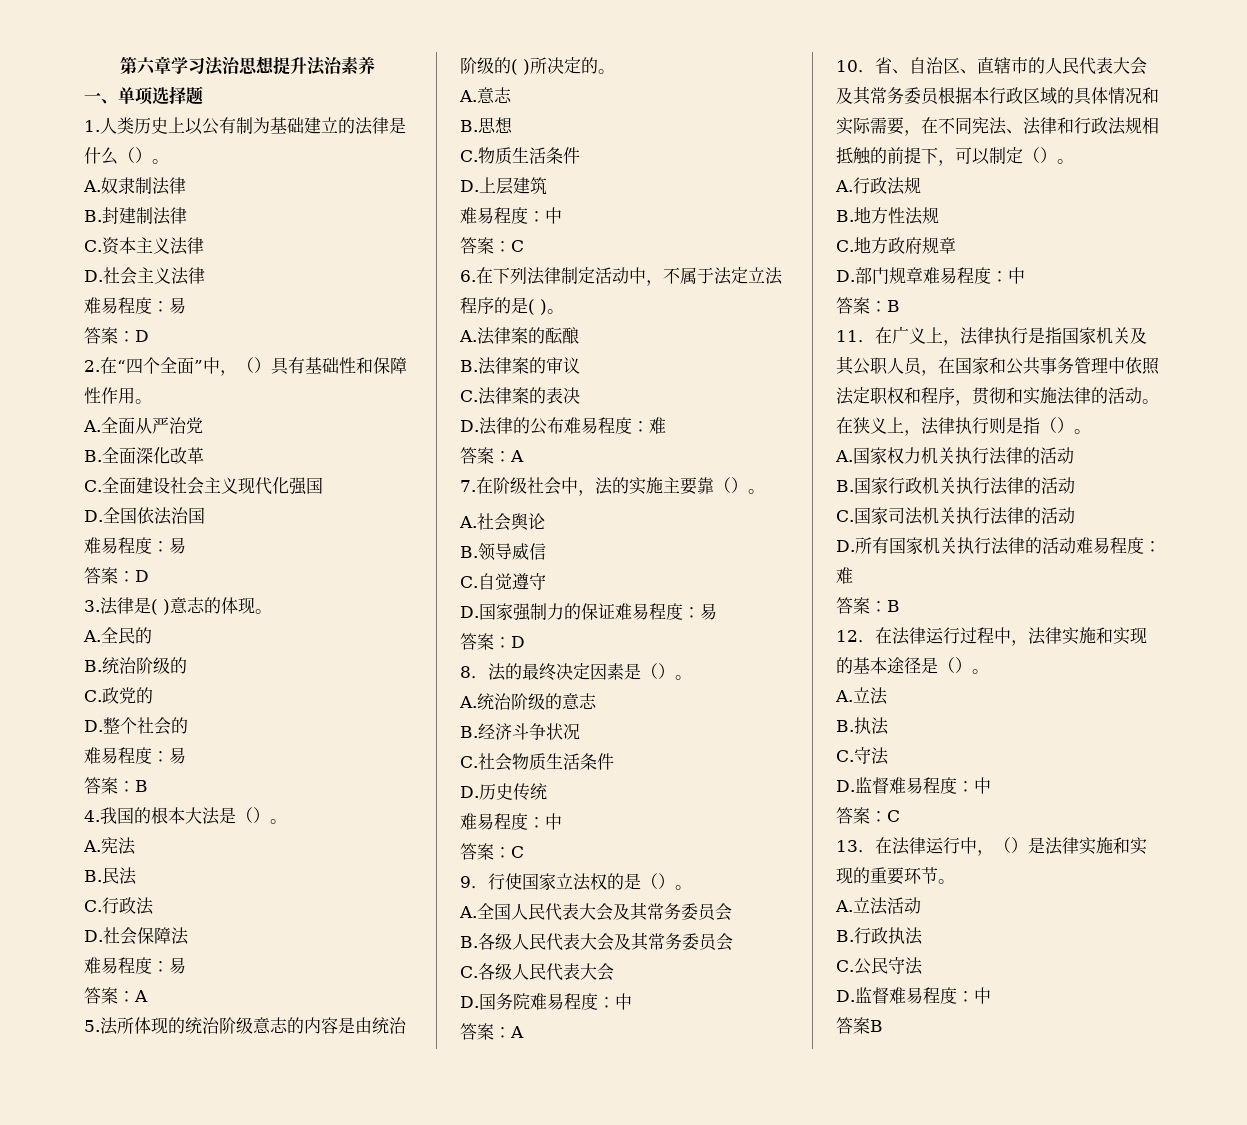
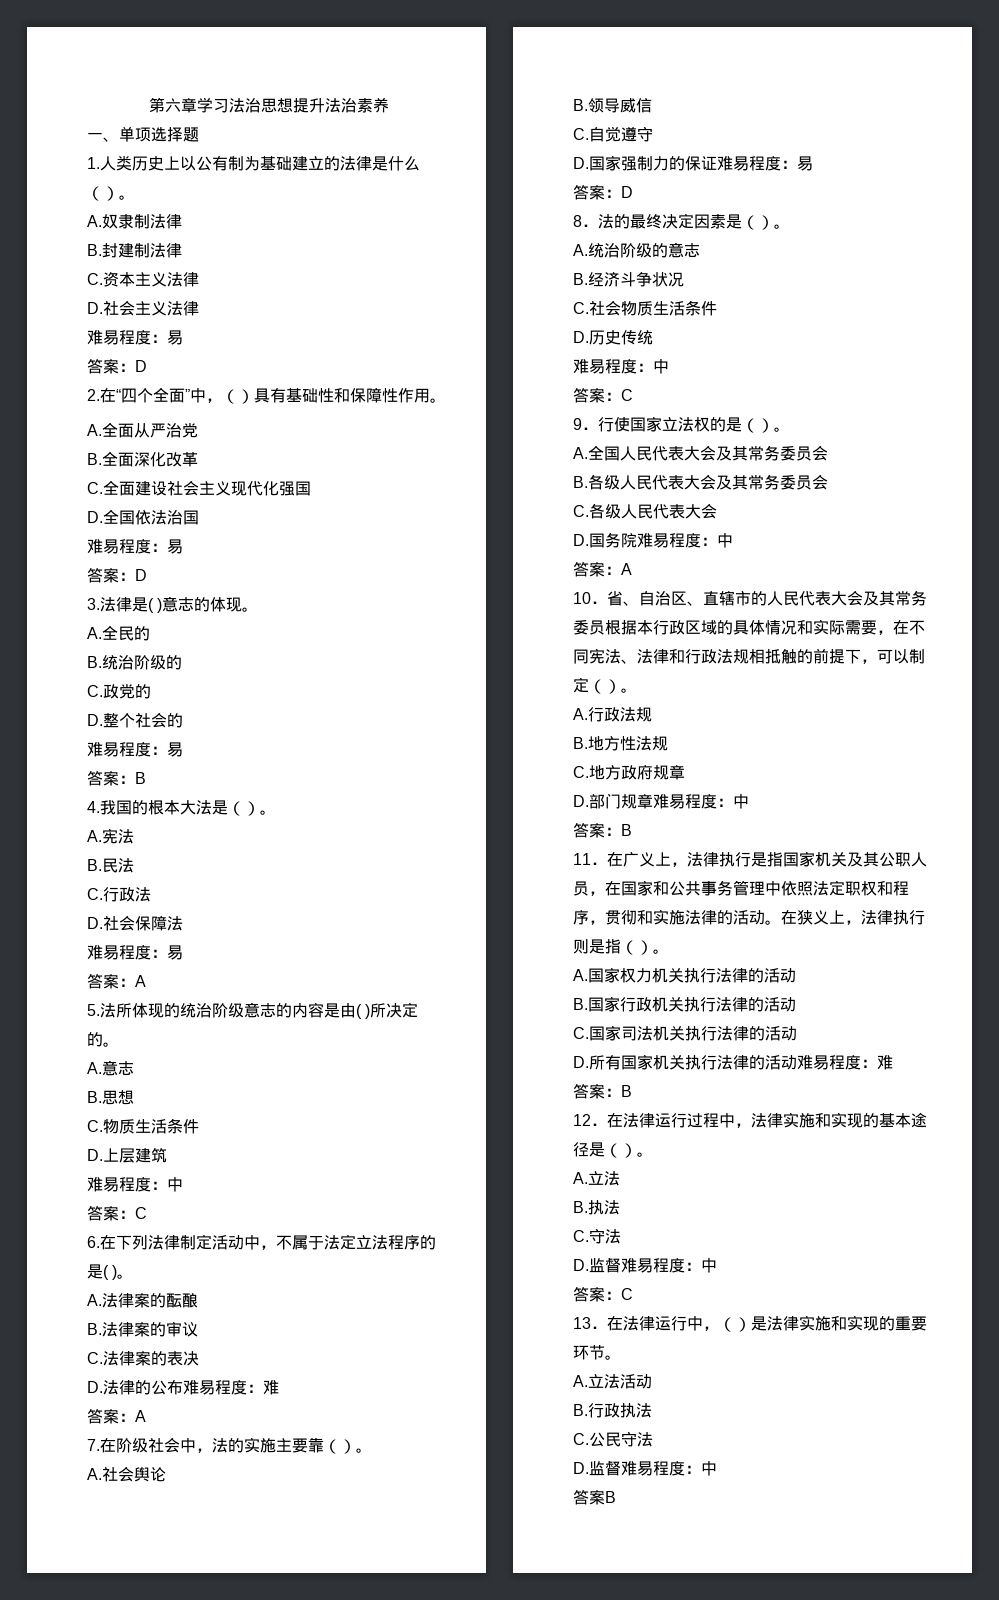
[372,1017,407,1034] [460,57,511,74] 统治阶级的 -> (356, 1010) none

